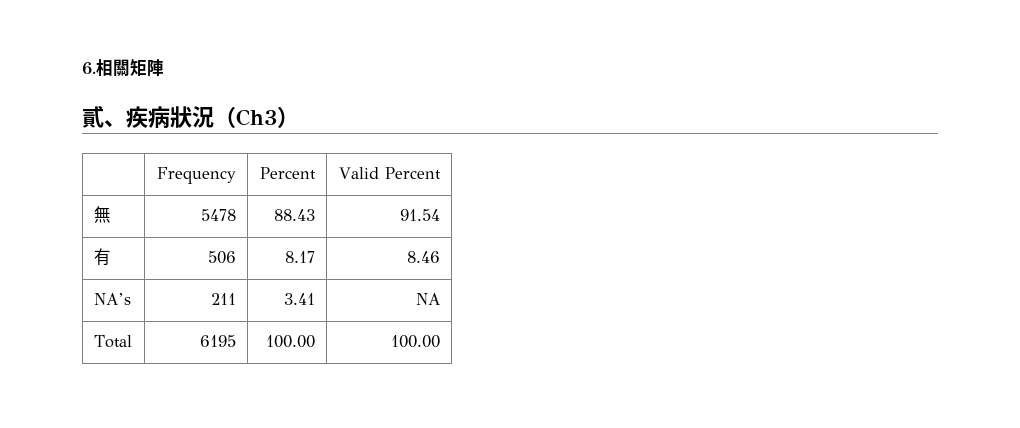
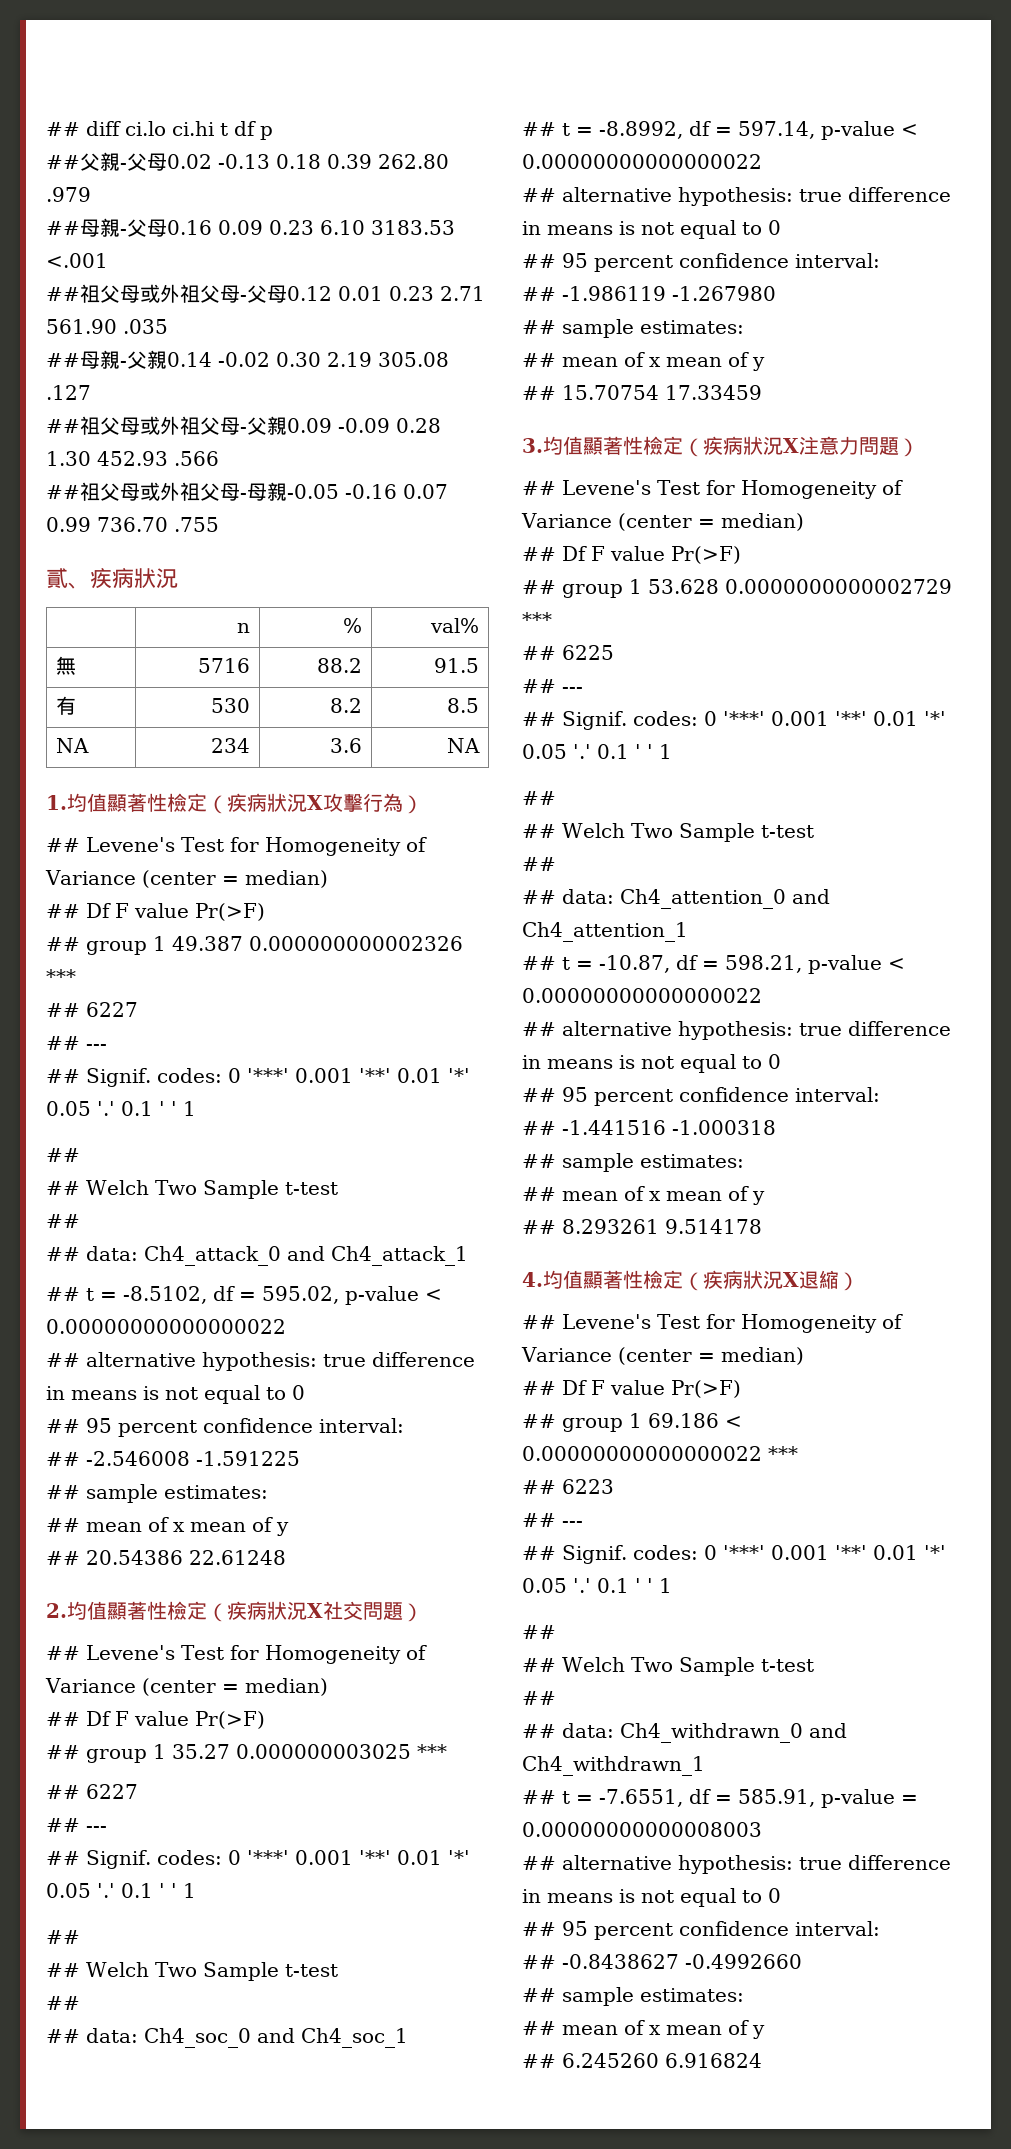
[82,59,164,77] [82,105,299,129] [157,167,237,184] [260,167,317,179] [339,167,442,179] [93,206,111,223] [201,209,237,221] [274,209,316,221] [400,209,441,221] [93,248,111,266] [208,251,237,264] [285,251,316,263] [407,251,441,263] [93,293,131,305] [211,293,237,305] [284,293,316,305] [416,293,441,305] [93,335,132,348] [200,335,237,347] [266,335,316,348] [391,335,441,348] 6.相關矩陣 // 貳、疾病狀況（Ch3） // | Frequency | Percent | Valid Percent // 無 | 5478 | 88.43 | 91.54 // 有 | 506 | 8.17 | 8.46 // NA’s | 211 | 3.41 | NA // Total | 6195 | 100.00 | 100.00 -> [46,121,273,140] [46,152,449,171] [46,187,91,202] [46,218,455,237] [46,253,108,268] [46,284,485,303] [46,319,168,334] [46,350,449,369] [46,385,91,400] [46,416,441,435] [46,451,219,466] [46,482,448,501] [46,517,219,532] [46,567,178,589] [237,623,251,633] [343,618,363,633] [430,618,480,633] [55,656,76,675] [198,658,251,673] [317,658,363,673] [434,658,480,673] [55,696,76,715] [211,698,251,713] [330,698,363,713] [447,698,480,713] [55,738,89,753] [211,738,251,753] [330,738,363,753] [447,738,481,753] [46,793,423,814] [46,837,427,856] [45,870,328,888] [46,903,265,921] [46,936,463,955] [46,969,76,984] [46,1002,138,1017] [46,1036,107,1050] [46,1068,470,1087] [46,1101,196,1116] [46,1148,80,1162] [46,1180,338,1199] [46,1214,80,1228] [46,1246,468,1266] [46,1286,442,1305] [46,1319,286,1334] [46,1352,475,1371] [46,1385,305,1404] [46,1418,404,1437] [46,1451,300,1466] [46,1484,268,1503] [46,1517,289,1536] [46,1550,286,1565] [46,1601,423,1622] [46,1645,427,1664] [45,1678,328,1696] [46,1711,265,1729] [46,1744,447,1763] [46,1784,138,1799] [46,1818,107,1832] [46,1850,470,1869] [46,1883,196,1898] [46,1930,80,1944] [46,1962,338,1981] [46,1996,80,2010] [46,2028,408,2048] [522,121,918,140] [522,154,762,169] [522,187,951,206] [522,220,781,239] [522,253,880,272] [522,286,776,301] [522,319,744,338] [522,352,765,371] [522,385,762,400] [522,436,919,457] [522,480,903,499] [521,513,804,531] [522,546,741,564] [522,579,952,598] [522,612,552,627] [522,645,614,660] [522,679,583,693] [522,711,946,730] [522,744,672,759] [522,791,556,805] [522,823,814,842] [522,857,556,871] [522,889,830,909] [522,922,688,942] [522,955,905,974] [522,988,762,1003] [522,1021,951,1040] [522,1054,781,1073] [522,1087,880,1106] [522,1120,776,1135] [522,1153,744,1172] [522,1186,765,1205] [522,1219,762,1234] [522,1270,859,1291] [522,1314,903,1333] [521,1347,804,1365] [522,1380,741,1398] [522,1413,742,1432] [522,1446,798,1461] [522,1479,614,1494] [522,1513,583,1527] [522,1545,946,1564] [522,1578,672,1593] [522,1625,556,1639] [522,1657,814,1676] [522,1691,556,1705] [522,1723,847,1743] [522,1756,705,1776] [522,1789,918,1808] [522,1822,762,1837] [522,1855,951,1874] [522,1888,781,1907] [522,1921,880,1940] [522,1954,802,1969] [522,1987,744,2006] [522,2020,765,2039] [522,2053,762,2068] ## diff ci.lo ci.hi t df p // ##父親-父母0.02 -0.13 0.18 0.39 262.80 .979 // ##母親-父母0.16 0.09 0.23 6.10 3183.53 <.001 // ##祖父母或外祖父母-父母0.12 0.01 0.23 2.71 561.90 .035 // ##母親-父親0.14 -0.02 0.30 2.19 305.08 .127 // ##祖父母或外祖父母-父親0.09 -0.09 0.28 1.30 452.93 .566 // ##祖父母或外祖父母-母親-0.05 -0.16 0.07 0.99 736.70 .755 // 貳、疾病狀況 // | n | % | val% // 無 | 5716 | 88.2 | 91.5 // 有 | 530 | 8.2 | 8.5 // NA | 234 | 3.6 | NA // 1.均值顯著性檢定（疾病狀況X攻擊行為） // ## Levene's Test for Homogeneity of Variance (center = median) // ## Df F value Pr(>F) // ## group 1 49.387 0.000000000002326 *** // ## 6227 // ## --- // ## Signif. codes: 0 '***' 0.001 '**' 0.01 '*' 0.05 '.' 0.1 ' ' 1 // ## // ## Welch Two Sample t-test // ## // ## data: Ch4_attack_0 and Ch4_attack_1 // ## t = -8.5102, df = 595.02, p-value < 0.00000000000000022 // ## alternative hypothesis: true difference in means is not equal to 0 // ## 95 percent confidence interval: // ## -2.546008 -1.591225 // ## sample estimates: // ## mean of x mean of y // ## 20.54386 22.61248 // 2.均值顯著性檢定（疾病狀況X社交問題） // ## Levene's Test for Homogeneity of Variance (center = median) // ## Df F value Pr(>F) // ## group 1 35.27 0.000000003025 *** // ## 6227 // ## --- // ## Signif. codes: 0 '***' 0.001 '**' 0.01 '*' 0.05 '.' 0.1 ' ' 1 // ## // ## Welch Two Sample t-test // ## // ## data: Ch4_soc_0 and Ch4_soc_1 // ## t = -8.8992, df = 597.14, p-value < 0.00000000000000022 // ## alternative hypothesis: true difference in means is not equal to 0 // ## 95 percent confidence interval: // ## -1.986119 -1.267980 // ## sample estimates: // ## mean of x mean of y // ## 15.70754 17.33459 // 3.均值顯著性檢定（疾病狀況X注意力問題） // ## Levene's Test for Homogeneity of Variance (center = median) // ## Df F value Pr(>F) // ## group 1 53.628 0.0000000000002729 *** // ## 6225 // ## --- // ## Signif. codes: 0 '***' 0.001 '**' 0.01 '*' 0.05 '.' 0.1 ' ' 1 // ## // ## Welch Two Sample t-test // ## // ## data: Ch4_attention_0 and Ch4_attention_1 // ## t = -10.87, df = 598.21, p-value < 0.00000000000000022 // ## alternative hypothesis: true difference in means is not equal to 0 // ## 95 percent confidence interval: // ## -1.441516 -1.000318 // ## sample estimates: // ## mean of x mean of y // ## 8.293261 9.514178 // 4.均值顯著性檢定（疾病狀況X退縮） // ## Levene's Test for Homogeneity of Variance (center = median) // ## Df F value Pr(>F) // ## group 1 69.186 < 0.00000000000000022 *** // ## 6223 // ## --- // ## Signif. codes: 0 '***' 0.001 '**' 0.01 '*' 0.05 '.' 0.1 ' ' 1 // ## // ## Welch Two Sample t-test // ## // ## data: Ch4_withdrawn_0 and Ch4_withdrawn_1 // ## t = -7.6551, df = 585.91, p-value = 0.00000000000008003 // ## alternative hypothesis: true difference in means is not equal to 0 // ## 95 percent confidence interval: // ## -0.8438627 -0.4992660 // ## sample estimates: // ## mean of x mean of y // ## 6.245260 6.916824

